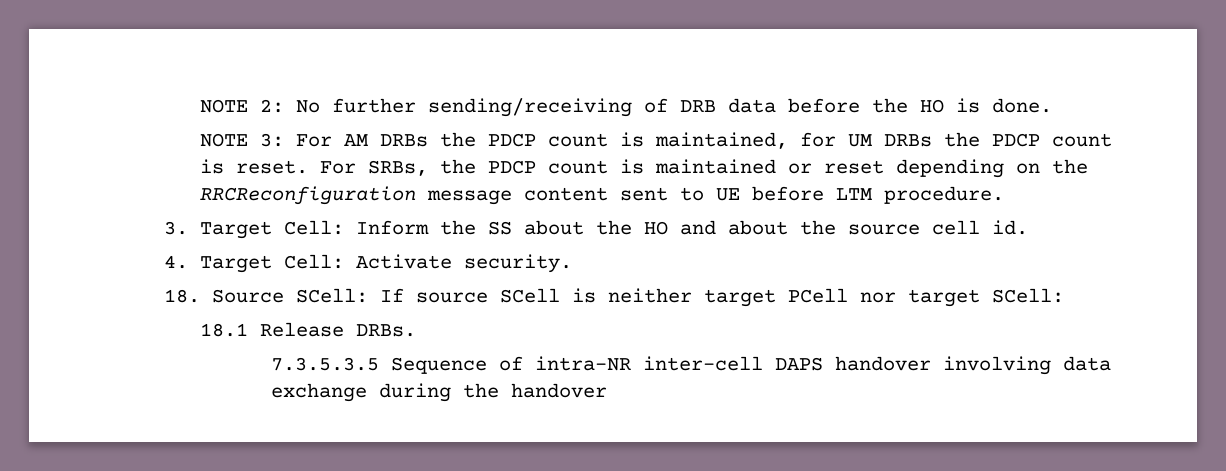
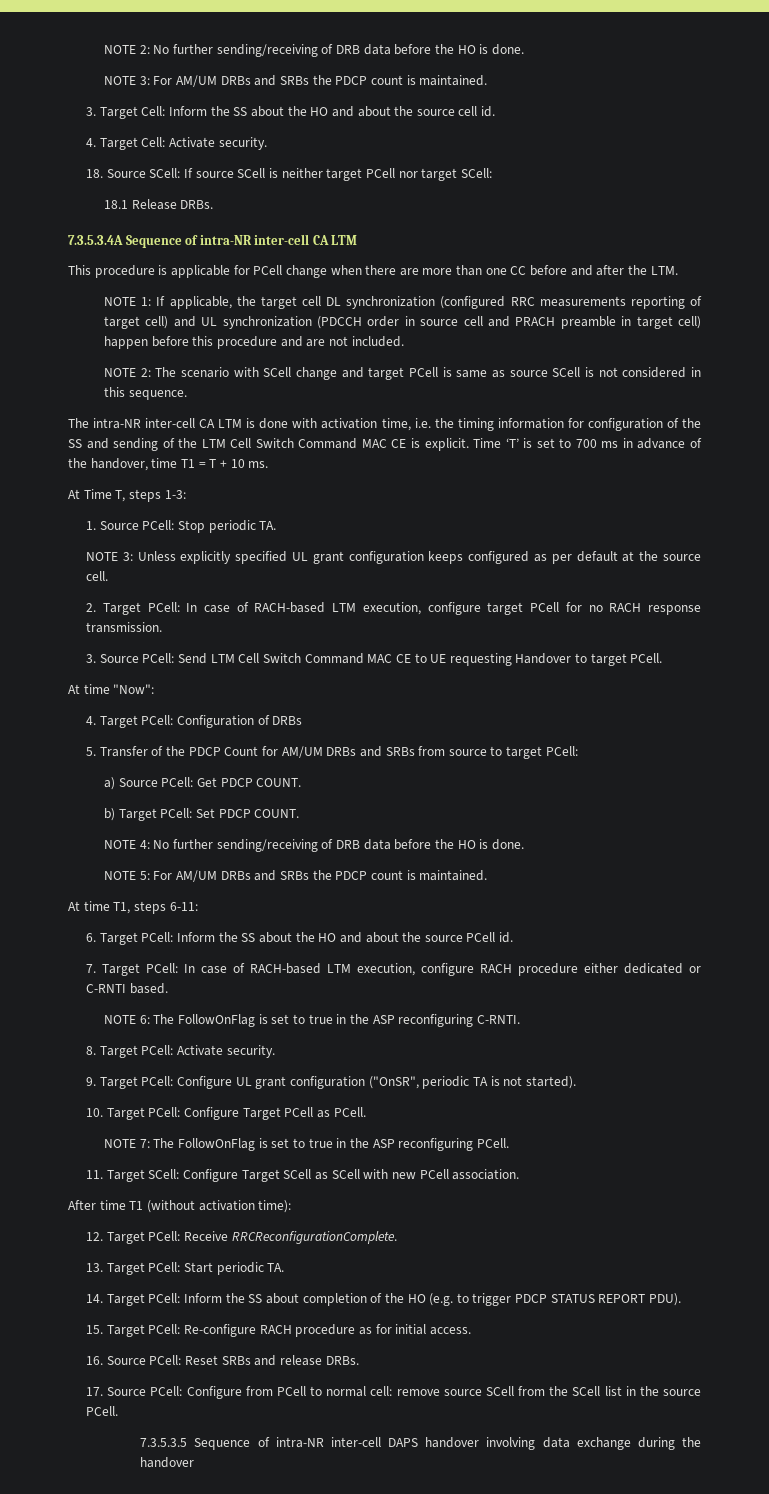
[343,132,1112,149] [199,159,1088,178] [199,186,1004,205] AM DRBs the PDCP count is maintained, for UM DRBs the PDCP count is reset. For SRBs, the PDCP count is maintained or reset depending on the RRCReconfiguration message content sent to UE before LTM procedure. -> [176,75,488,87] AM/UM DRBs and SRBs the PDCP count is maintained.
(416, 330) none -> [68,234,358,248] [68,265,678,278] [104,296,703,309] [104,316,701,329] [104,336,404,349] [104,367,701,380] [104,387,187,400] [68,418,701,431] [68,438,702,451] [68,458,269,471] [68,489,186,502] [86,520,277,533] [86,551,701,564] [86,571,109,581] [86,602,701,615] [86,622,163,633] [86,653,663,666] [68,684,155,694] [86,715,303,728] [86,746,578,759] [104,777,302,790] [104,808,300,821] [104,839,524,852] [104,870,488,882] [68,901,198,914] [86,932,514,945] [86,963,702,976] [86,983,168,994] [104,1014,520,1027] [86,1045,275,1058] [86,1076,576,1089] [86,1107,366,1120] [104,1138,509,1151] [86,1169,520,1182] [68,1200,292,1213] [86,1231,397,1244] [86,1262,285,1275] [86,1293,682,1306] [86,1324,471,1337] [86,1355,359,1366] [86,1386,702,1399] [86,1406,119,1416] // 7.3.5.3.4A Sequence of intra-NR inter-cell CA LTM // This procedure is applicable for PCell change when there are more than one CC before and after the LTM. // NOTE 1: If applicable, the target cell DL synchronization (configured RRC measurements reporting of target cell) and UL synchronization (PDCCH order in source cell and PRACH preamble in target cell) happen before this procedure and are not included. // NOTE 2: The scenario with SCell change and target PCell is same as source SCell is not considered in this sequence. // The intra-NR inter-cell CA LTM is done with activation time, i.e. the timing information for configuration of the SS and sending of the LTM Cell Switch Command MAC CE is explicit. Time ‘T’ is set to 700 ms in advance of the handover, time T1 = T + 10 ms. // At Time T, steps 1-3: // 1. Source PCell: Stop periodic TA. // NOTE 3: Unless explicitly specified UL grant configuration keeps configured as per default at the source cell. // 2. Target PCell: In case of RACH-based LTM execution, configure target PCell for no RACH response transmission. // 3. Source PCell: Send LTM Cell Switch Command MAC CE to UE requesting Handover to target PCell. // At time "Now": // 4. Target PCell: Configuration of DRBs // 5. Transfer of the PDCP Count for AM/UM DRBs and SRBs from source to target PCell: // a) Source PCell: Get PDCP COUNT. // b) Target PCell: Set PDCP COUNT. // NOTE 4: No further sending/receiving of DRB data before the HO is done. // NOTE 5: For AM/UM DRBs and SRBs the PDCP count is maintained. // At time T1, steps 6-11: // 6. Target PCell: Inform the SS about the HO and about the source PCell id. // 7. Target PCell: In case of RACH-based LTM execution, configure RACH procedure either dedicated or C-RNTI based. // NOTE 6: The FollowOnFlag is set to true in the ASP reconfiguring C-RNTI. // 8. Target PCell: Activate security. // 9. Target PCell: Configure UL grant configuration ("OnSR", periodic TA is not started). // 10. Target PCell: Configure Target PCell as PCell. // NOTE 7: The FollowOnFlag is set to true in the ASP reconfiguring PCell. // 11. Target SCell: Configure Target SCell as SCell with new PCell association. // After time T1 (without activation time): // 12. Target PCell: Receive RRCReconfigurationComplete. // 13. Target PCell: Start periodic TA. // 14. Target PCell: Inform the SS about completion of the HO (e.g. to trigger PDCP STATUS REPORT PDU). // 15. Target PCell: Re-configure RACH procedure as for initial access. // 16. Source PCell: Reset SRBs and release DRBs. // 17. Source PCell: Configure from PCell to normal cell: remove source SCell from the SCell list in the source PCell.

